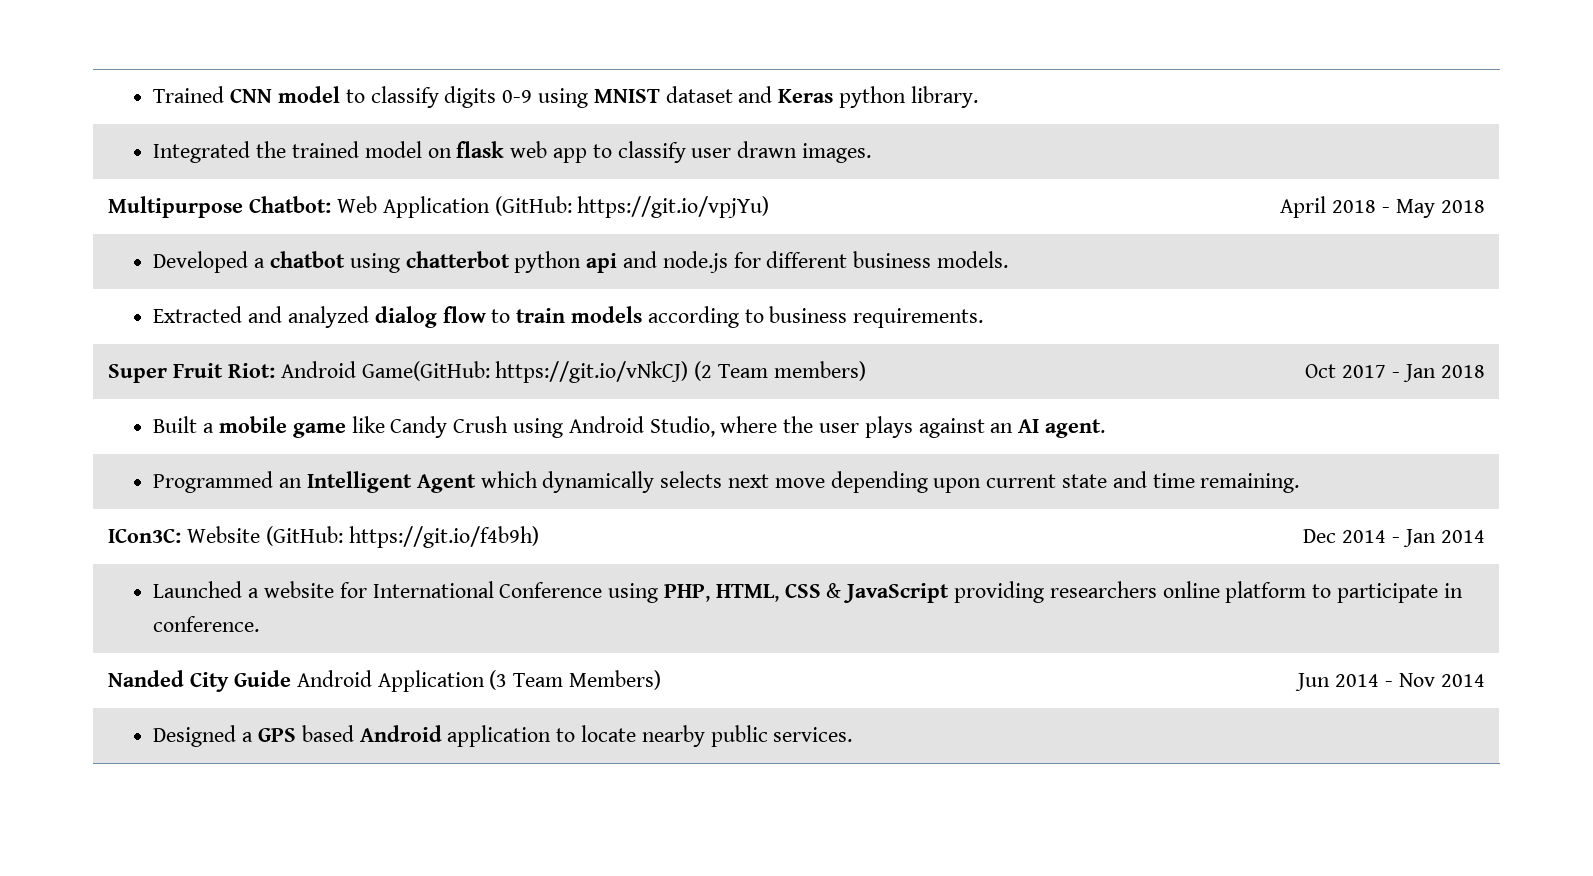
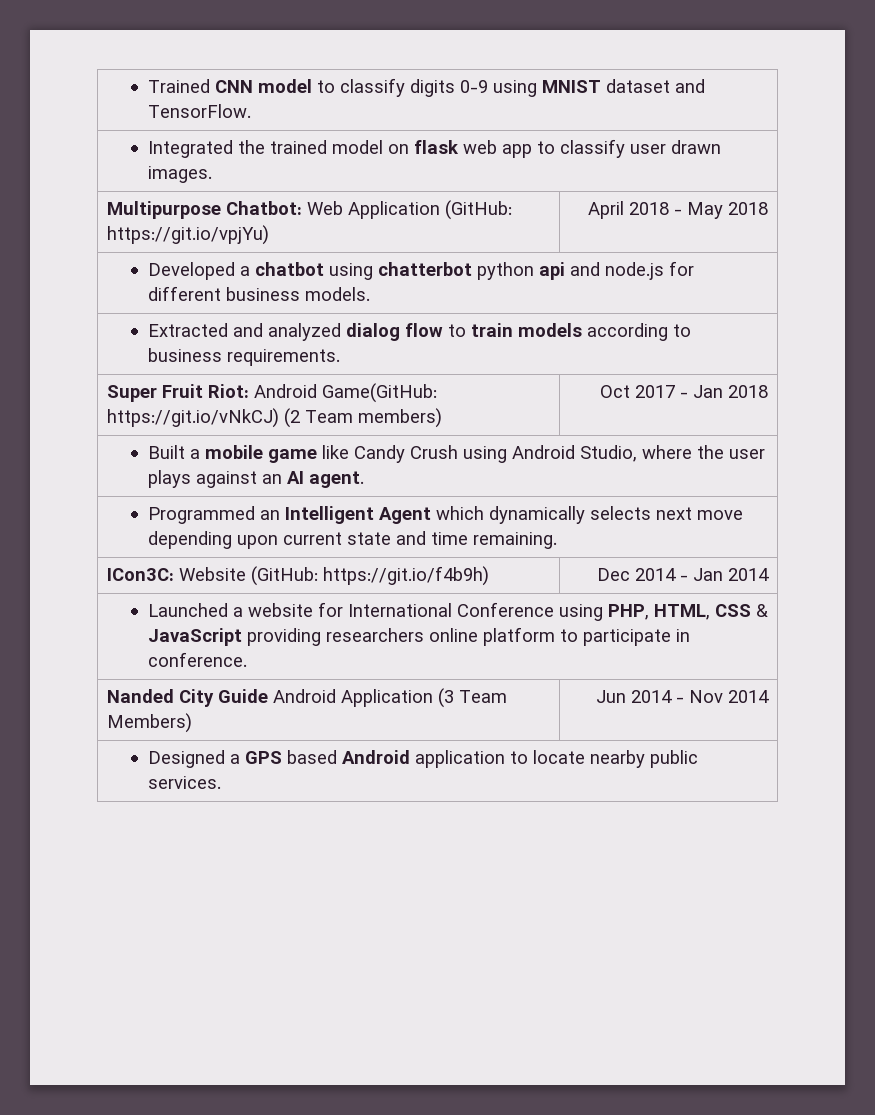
[778,86,978,108] Keras python library. -> [147,104,251,118] TensorFlow.

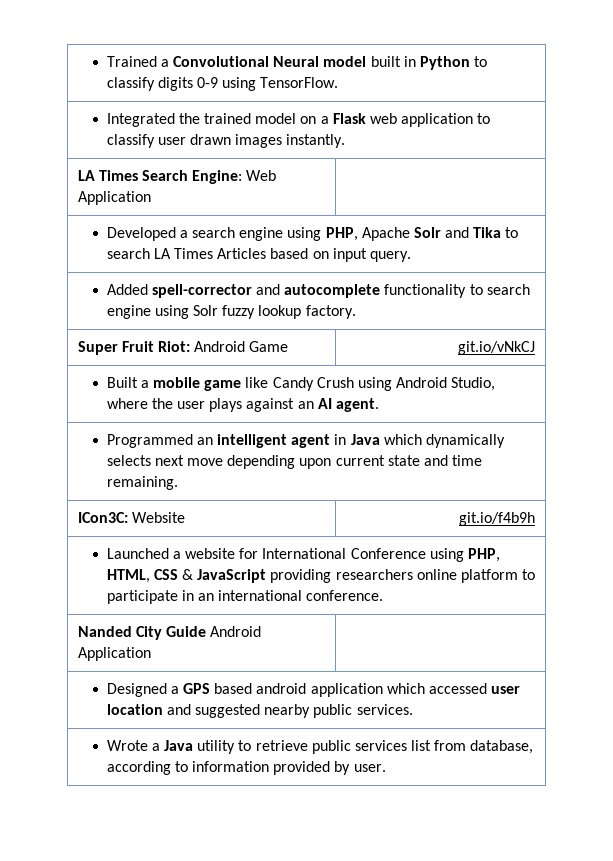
[214,79,312,93] CNN model -> [160,56,470,70] a Convolutional Neural model built in Python
[541,79,705,93] MNIST dataset and -> (257, 84) none
[413,139,721,158] [147,166,212,183] [106,200,512,220] [106,225,269,245] [588,201,769,219] [147,261,694,280] [147,286,370,301] [147,323,691,341] [147,348,340,366] [106,383,437,403] [106,408,442,428] [600,385,769,398] flask web app to classify user drawn images. // Multipurpose Chatbot: Web Application (GitHub: https://git.io/vpjYu) | April 2018 - May 2018 // Developed a chatbot using chatterbot python api and node.js for different business models. // Extracted and analyzed dialog flow to train models according to business requirements. // Super Fruit Riot: Android Game(GitHub: https://git.io/vNkCJ) (2 Team members) | Oct 2017 - Jan 2018 -> [320,113,491,127] [106,134,346,148] [77,170,277,184] [77,191,151,205] [106,227,519,241] [106,248,411,262] [106,284,530,298] [106,305,356,319] [77,341,289,355] [458,341,536,355] a Flask web application to classify user drawn images instantly. // LA Times Search Engine: Web Application | // Developed a search engine using PHP, Apache Solr and Tika to search LA Times Articles based on input query. // Added spell-corrector and autocomplete functionality to search engine using Solr fuzzy lookup factory. // Super Fruit Riot: Android Game | git.io/vNkCJ
[284,506,431,524] Intelligent Agent -> [216,434,380,448] intelligent agent in Java
[250,566,489,586] [597,568,770,581] (GitHub: https://git.io/f4b9h) | Dec 2014 - Jan 2014 -> [459,512,536,526] | git.io/f4b9h
(690, 635) none -> [197,590,303,601] an international
[437,688,507,708] [106,713,192,733] [596,690,770,703] [147,750,698,768] [147,776,221,789] (3 Team Members) | Jun 2014 - Nov 2014 // Designed a GPS based Android application to locate nearby public services. -> [106,683,521,697] [106,704,413,718] [106,740,534,754] [106,761,386,775] | // Designed a GPS based android application which accessed user location and suggested nearby public services. // Wrote a Java utility to retrieve public services list from database, according to information provided by user.

